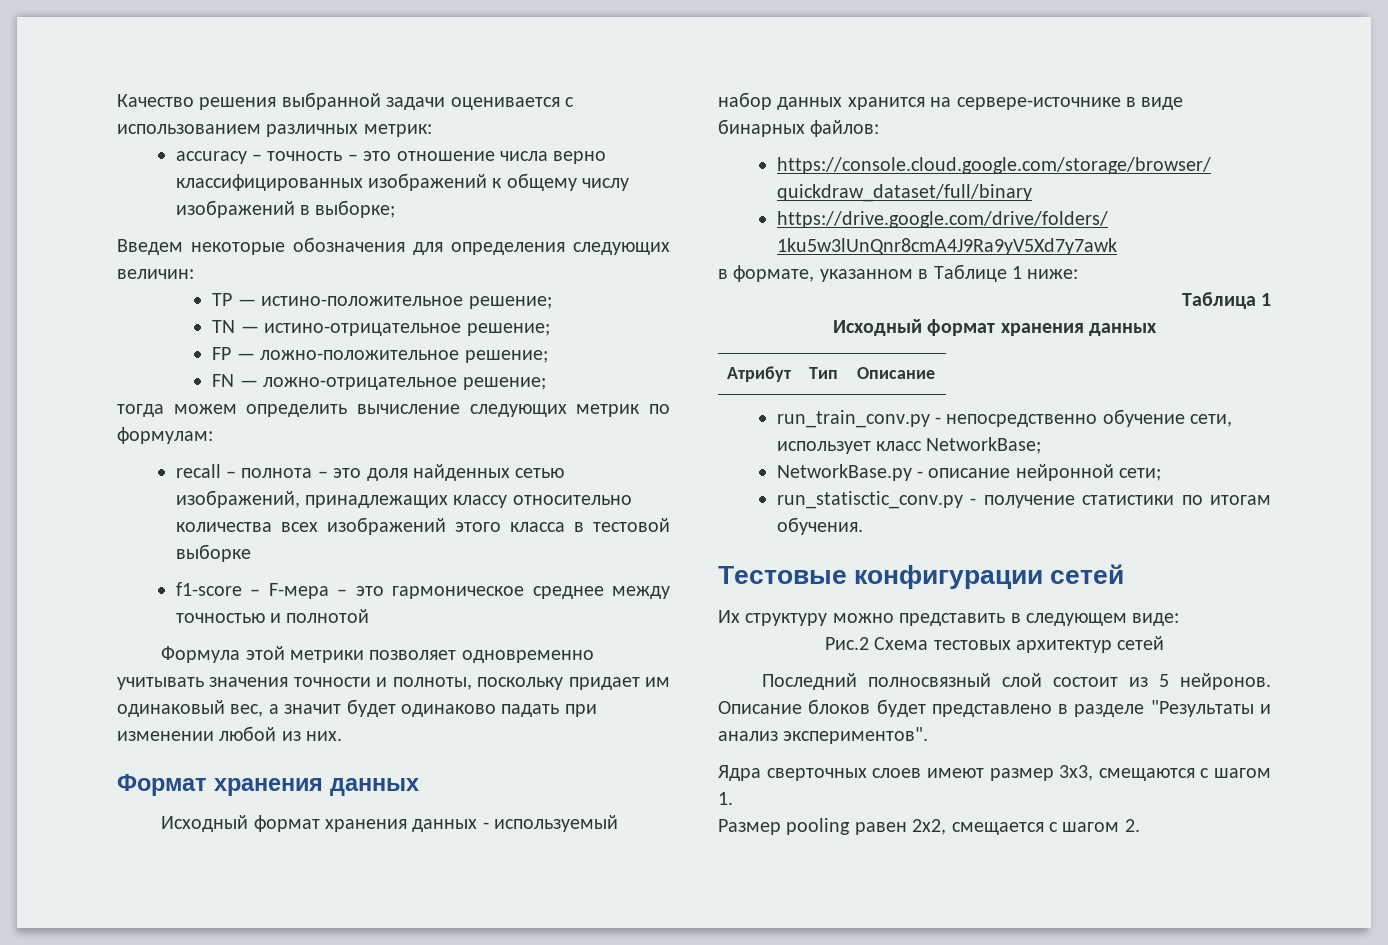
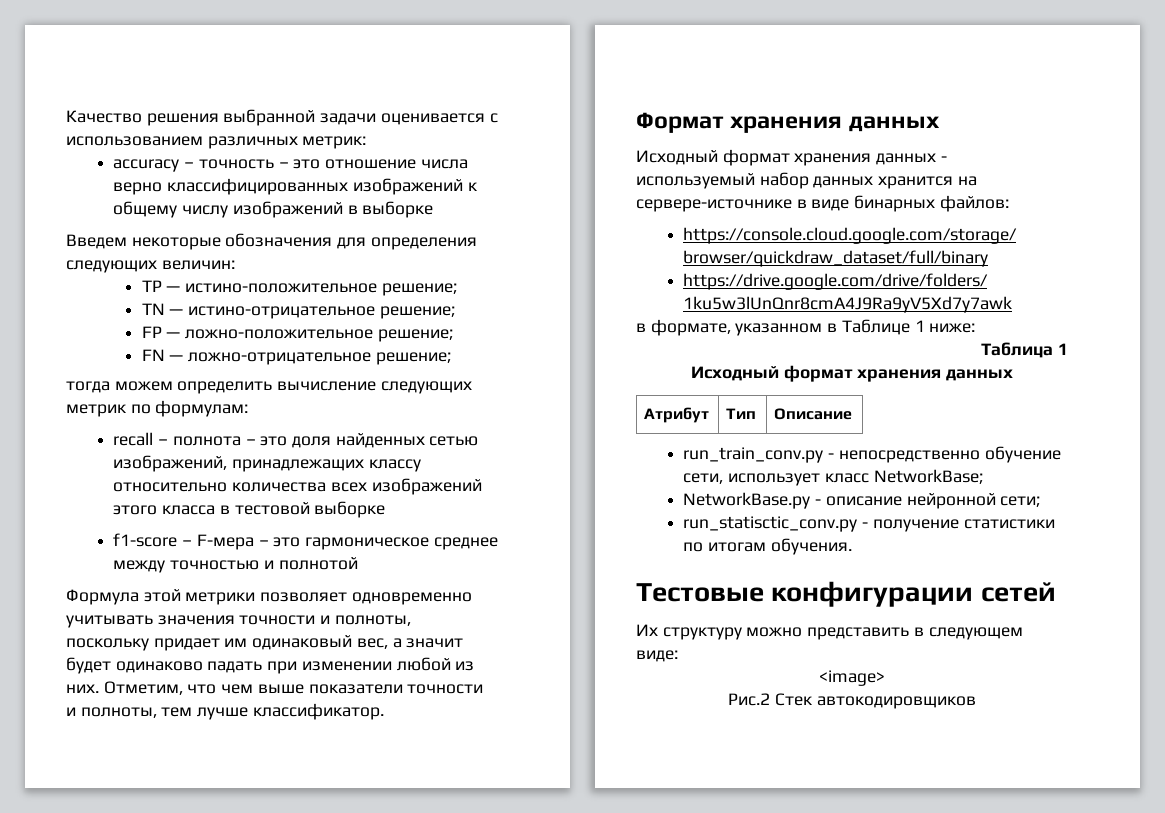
[315,200,396,218] выборке; -> [362,201,434,218] выборке
(343, 736) none -> [103,681,484,695] [66,703,384,720] Отметим, что чем выше показатели точности и полноты, тем лучше классификатор.
(1180, 619) none -> [819,670,885,686] // <image>
[874,636,1165,653] [762,673,1271,690] [718,699,1271,717] [718,727,929,744] [718,765,1271,781] [718,792,733,805] [718,818,1140,835] Схема тестовых архитектур сетей // Последний полносвязный слой состоит из 5 нейронов. Описание блоков будет представлено в разделе "Результаты и анализ экспериментов". // Ядра сверточных слоев имеют размер 3x3, смещаются с шагом 1. // Размер pooling равен 2x2, смещается с шагом 2. -> [775,693,976,709] Стек автокодировщиков

